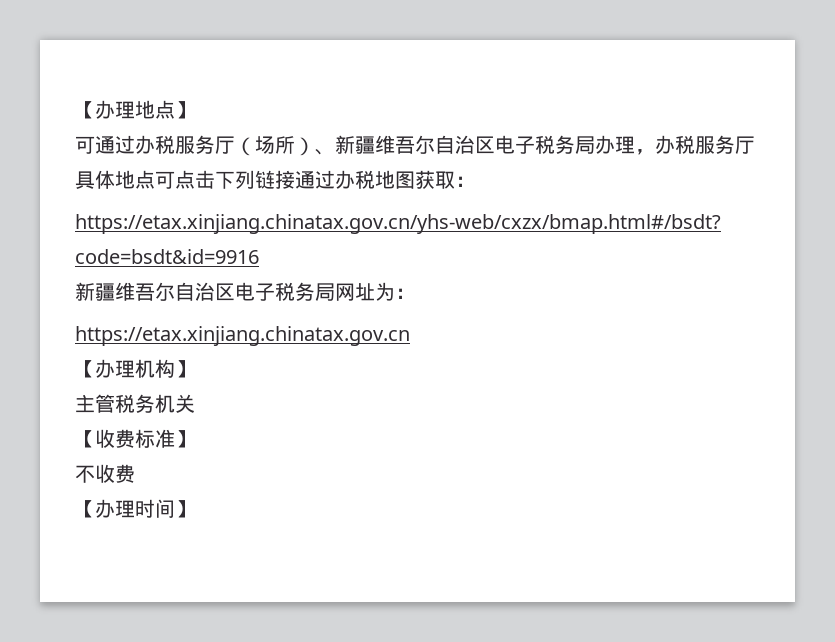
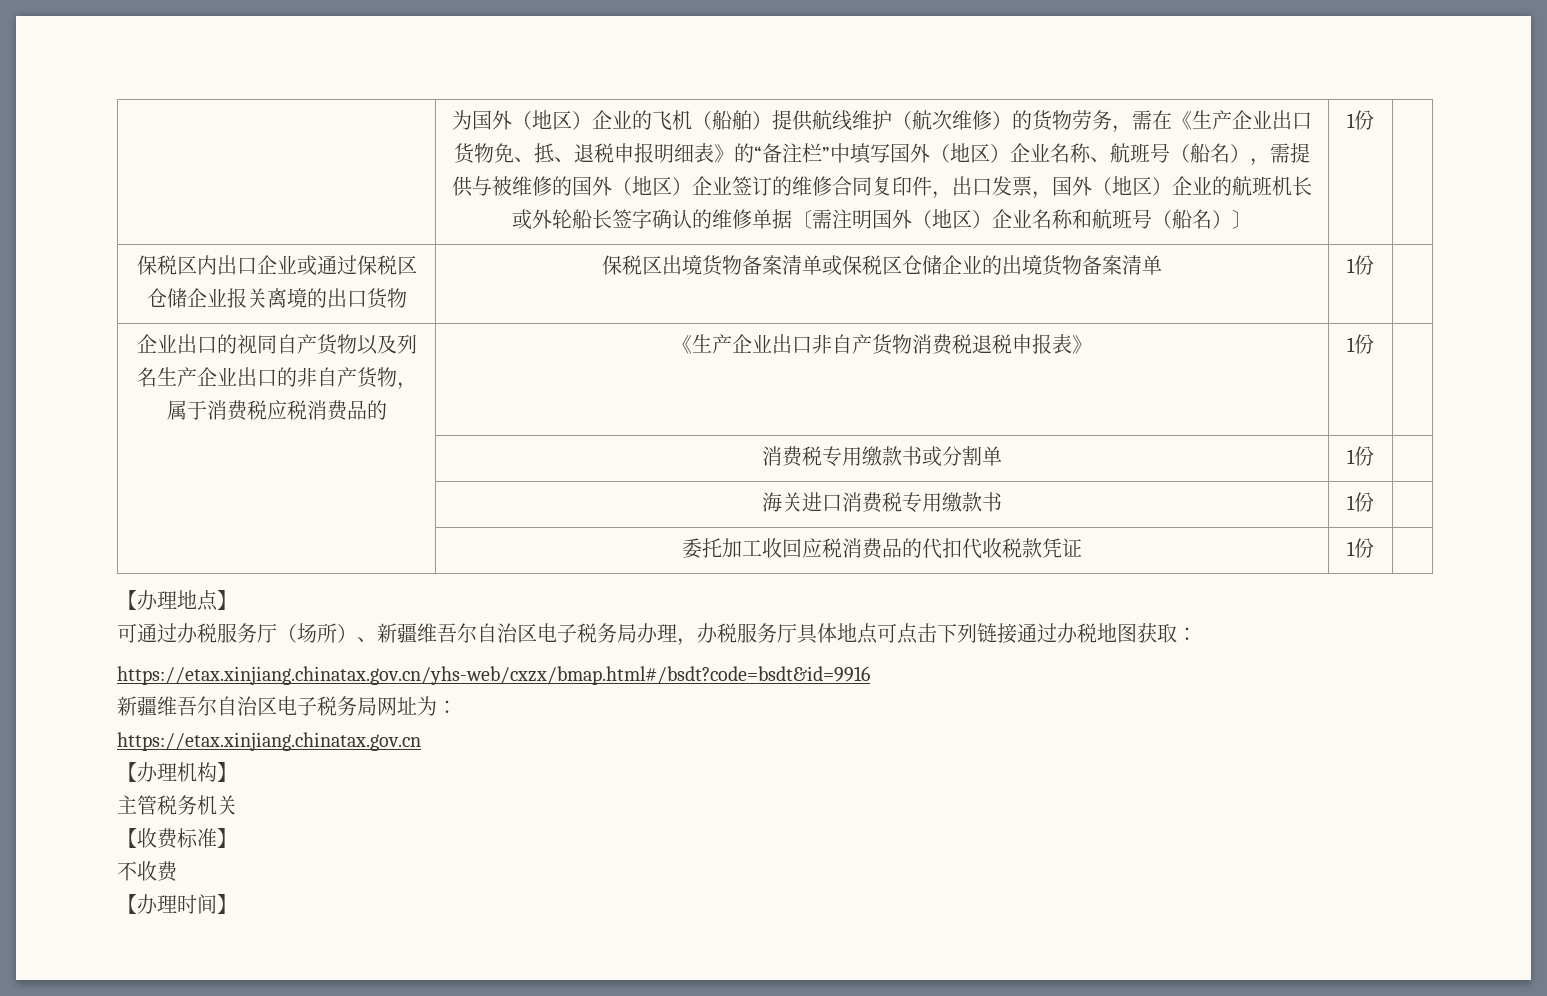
(75, 110) none -> [452,110,1312,133] [454,143,1310,166] [452,176,1312,199] [512,209,1252,230] [1347,110,1374,130] [136,255,417,276] [146,288,407,309] [602,255,1162,276] [1347,255,1374,275] [136,334,417,355] [136,367,417,390] [166,400,387,421] [672,334,1092,355] [1347,334,1374,354] [762,446,1002,467] [1347,446,1374,466] [762,492,1002,513] [1347,492,1374,512] [682,538,1082,559] [1347,538,1374,558] | 为国外（地区）企业的飞机（船舶）提供航线维护（航次维修）的货物劳务，需在《生产企业出口货物免、抵、退税申报明细表》的“备注栏”中填写国外（地区）企业名称、航班号（船名），需提供与被维修的国外（地区）企业签订的维修合同复印件，出口发票，国外（地区）企业的航班机长或外轮船长签字确认的维修单据〔需注明国外（地区）企业名称和航班号（船名）〕 | 1份 | // 保税区内出口企业或通过保税区仓储企业报关离境的出口货物 | 保税区出境货物备案清单或保税区仓储企业的出境货物备案清单 | 1份 | // 企业出口的视同自产货物以及列名生产企业出口的非自产货物，属于消费税应税消费品的 | 《生产企业出口非自产货物消费税退税申报表》 | 1份 | // | 消费税专用缴款书或分割单 | 1份 | // | 海关进口消费税专用缴款书 | 1份 | // | 委托加工收回应税消费品的代扣代收税款凭证 | 1份 | //

